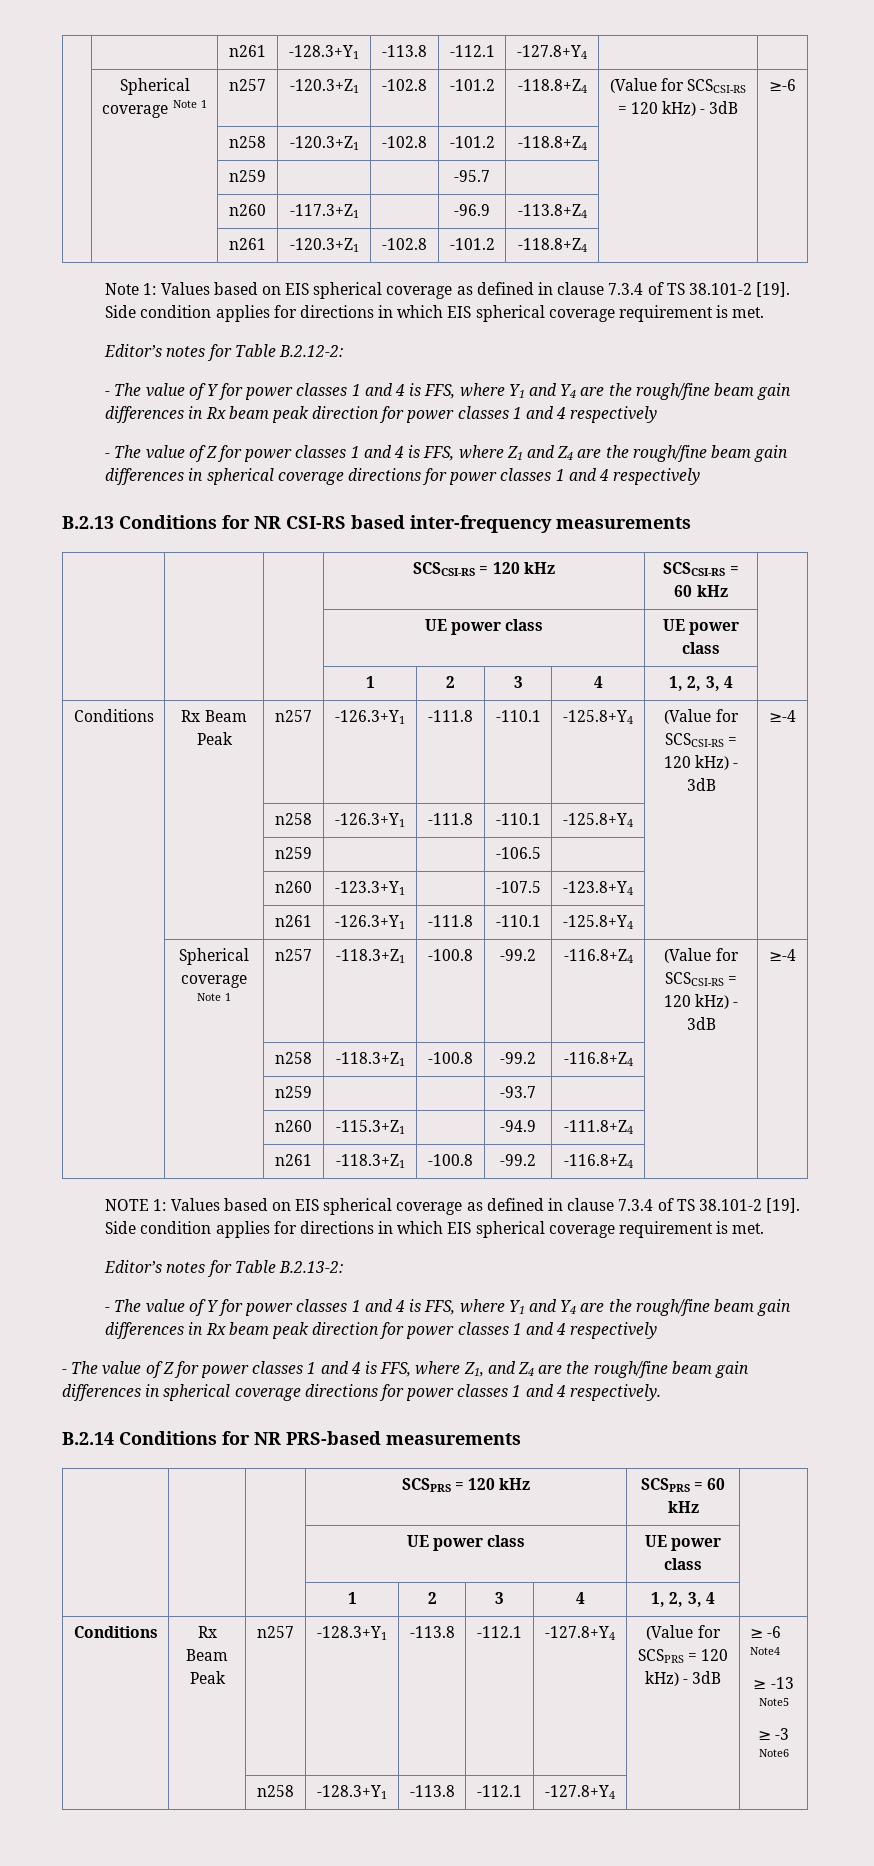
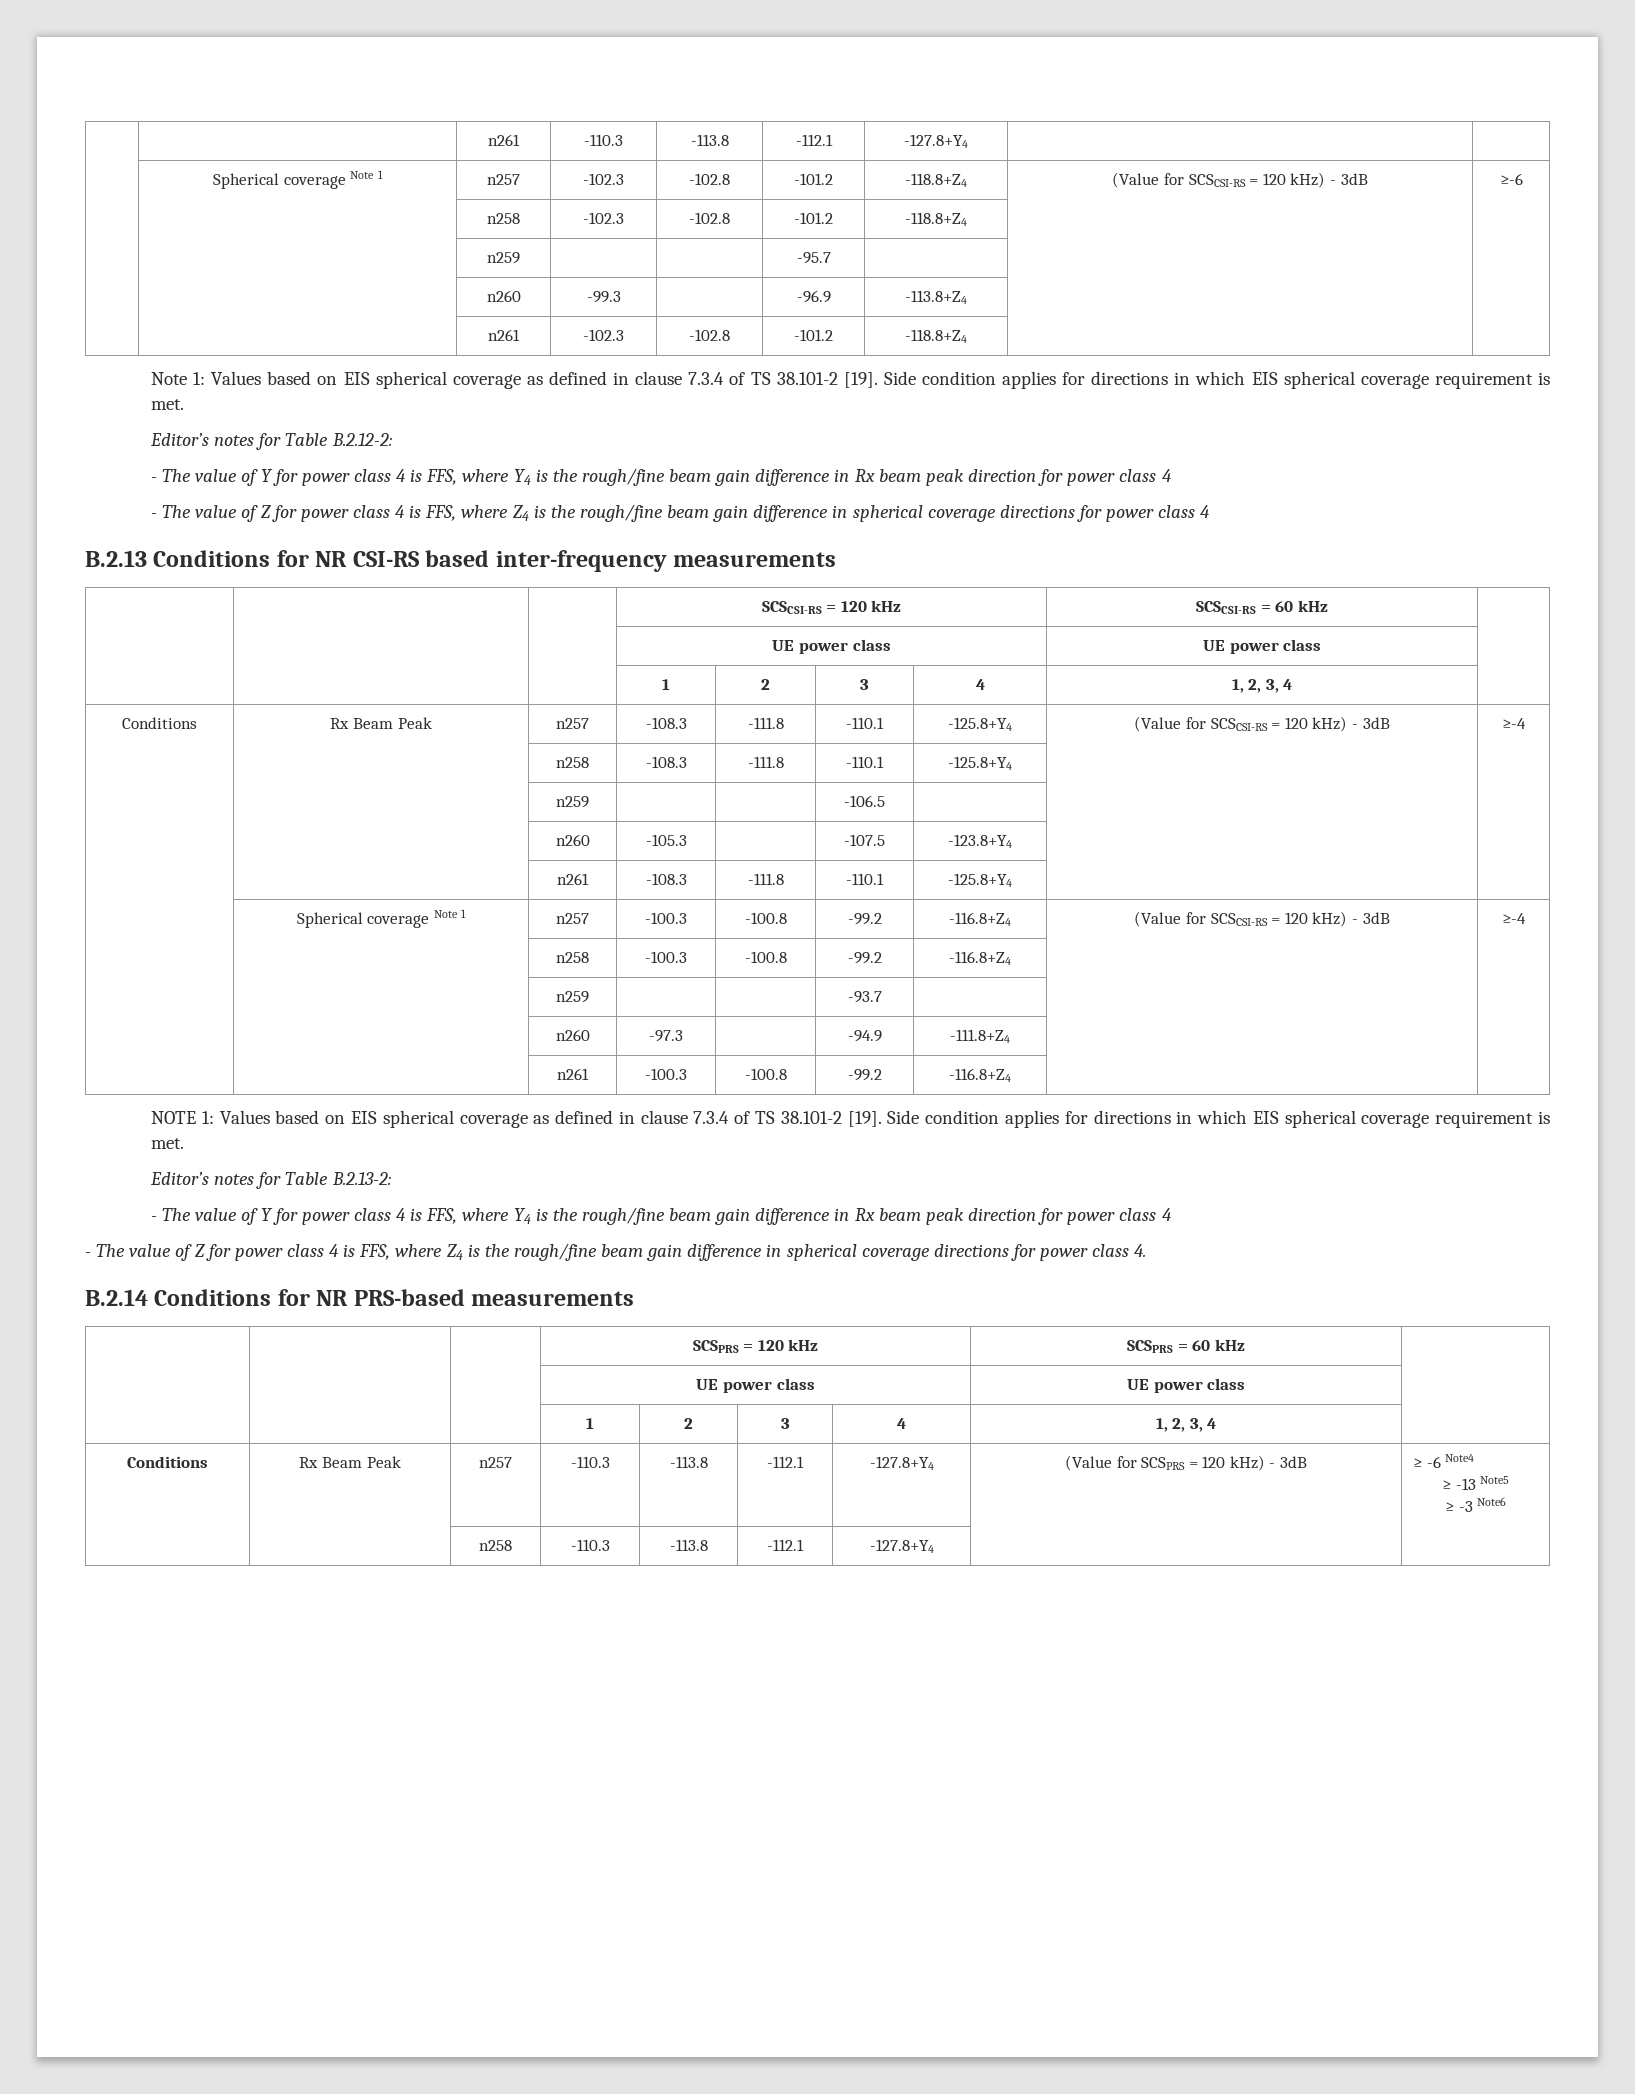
[229,45,266,57] [289,45,359,59] | | n261 | -128.3+Y1 -> [488,134,520,146] [584,134,623,146] | | n261 | -110.3
[289,79,359,93] -120.3+Z1 -> [583,173,624,185] -102.3
[289,136,359,150] -120.3+Z1 -> [583,212,624,224] -102.3
[289,204,359,218] -117.3+Z1 -> [586,291,621,303] -99.3
[289,238,359,252] -120.3+Z1 -> [583,329,624,341] -102.3
[296,383,792,400] [105,406,658,423] [105,445,789,462] [105,468,701,485] classes 1 and 4 is FFS, where Y1 and Y4 are the rough/fine beam gain differences in Rx beam peak direction for power classes 1 and 4 respectively // - The value of Z for power classes 1 and 4 is FFS, where Z1 and Z4 are the rough/fine beam gain differences in spherical coverage directions for power classes 1 and 4 respectively -> [353,468,1171,486] [151,504,1210,522] class 4 is FFS, where Y4 is the rough/fine beam gain difference in Rx beam peak direction for power class 4 // - The value of Z for power class 4 is FFS, where Z4 is the rough/fine beam gain difference in spherical coverage directions for power class 4
[335,710,405,724] -126.3+Y1 -> [645,717,687,729] -108.3
[335,813,405,827] -126.3+Y1 -> [645,756,687,768] -108.3
[335,881,405,895] -123.3+Y1 -> [645,834,687,846] -105.3
[335,915,405,929] -126.3+Y1 -> [645,873,687,885] -108.3
[335,949,405,963] -118.3+Z1 -> [645,912,687,924] -100.3
[335,1052,405,1066] -118.3+Z1 -> [645,951,687,963] -100.3
[335,1120,405,1134] -115.3+Z1 -> [649,1030,683,1042] -97.3
[335,1154,405,1168] -118.3+Z1 -> [645,1068,687,1080] -100.3
[296,1299,792,1316] [105,1322,658,1339] [62,1361,749,1378] [62,1384,662,1401] classes 1 and 4 is FFS, where Y1 and Y4 are the rough/fine beam gain differences in Rx beam peak direction for power classes 1 and 4 respectively // - The value of Z for power classes 1 and 4 is FFS, where Z1, and Z4 are the rough/fine beam gain differences in spherical coverage directions for power classes 1 and 4 respectively. -> [353,1207,1171,1225] [85,1243,1147,1261] class 4 is FFS, where Y4 is the rough/fine beam gain difference in Rx beam peak direction for power class 4 // - The value of Z for power class 4 is FFS, where Z4 is the rough/fine beam gain difference in spherical coverage directions for power class 4.
[317,1626,387,1640] -128.3+Y1 -> [570,1456,610,1468] -110.3
[317,1785,387,1799] -128.3+Y1 -> [570,1539,610,1551] -110.3

